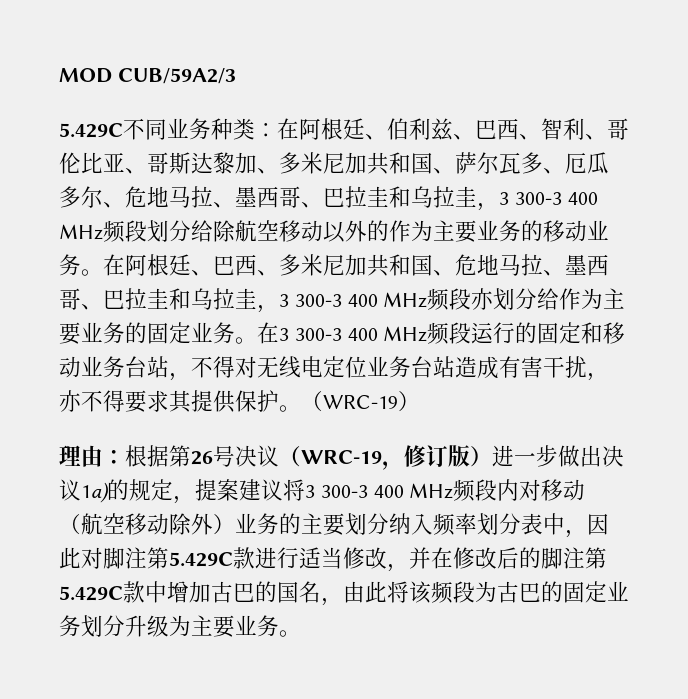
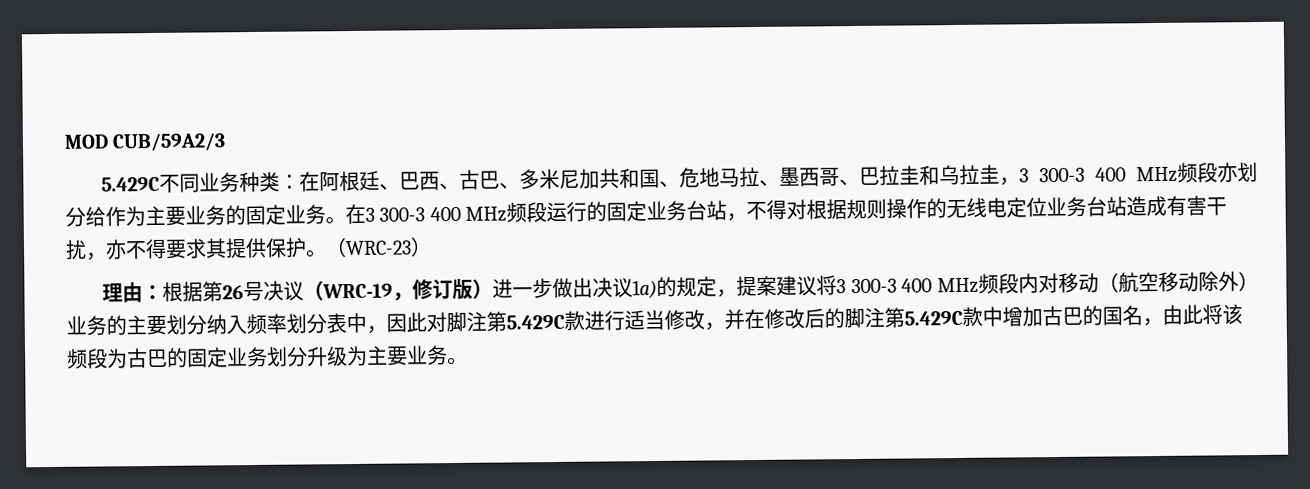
[387,118,629,141] [59,152,609,175] [59,186,598,211] [59,220,609,243] [59,254,257,276] 伯利兹、巴西、智利、哥伦比亚、哥斯达黎加、多米尼加共和国、萨尔瓦多、厄瓜多尔、危地马拉、墨西哥、巴拉圭和乌拉圭，3 300-3 400 MHz频段划分给除航空移动以外的作为主要业务的移动业务。在阿根廷、巴西 -> [398,169,500,191] 巴西、古巴
[581,322,626,344] [59,356,81,378] 和移动 -> (648, 211) none
(257, 367) none -> [806,198,948,220] 根据规则操作的
[323,395,398,409] WRC-19 -> [345,240,412,256] WRC-23

